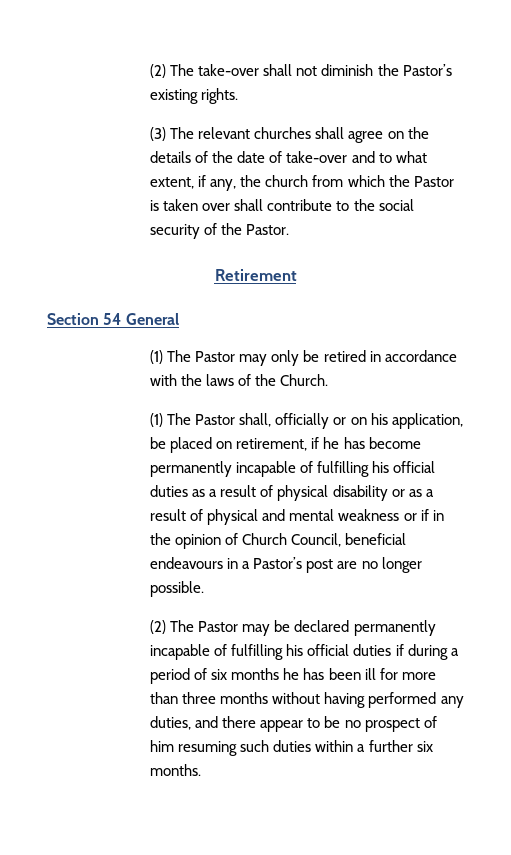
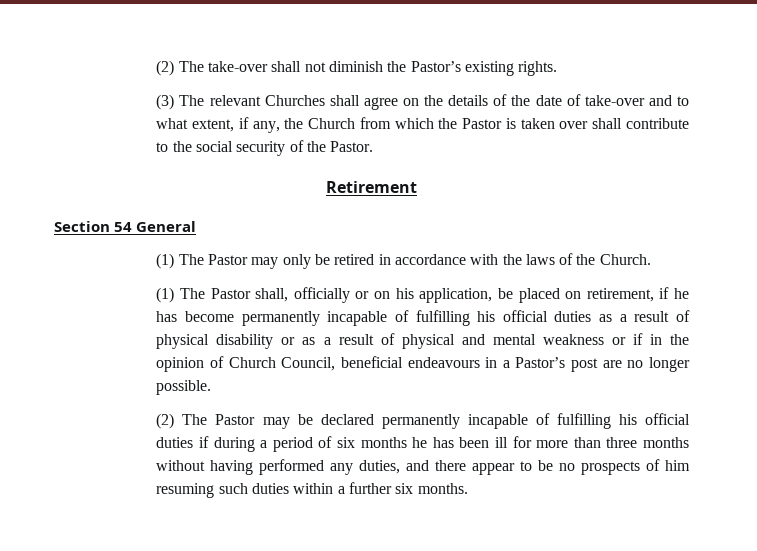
[254,127,312,139] churches -> [264,95,325,106] Churches
[265,175,309,187] church -> [308,118,356,129] Church
[364,718,420,732] prospect -> [581,461,641,475] prospects

